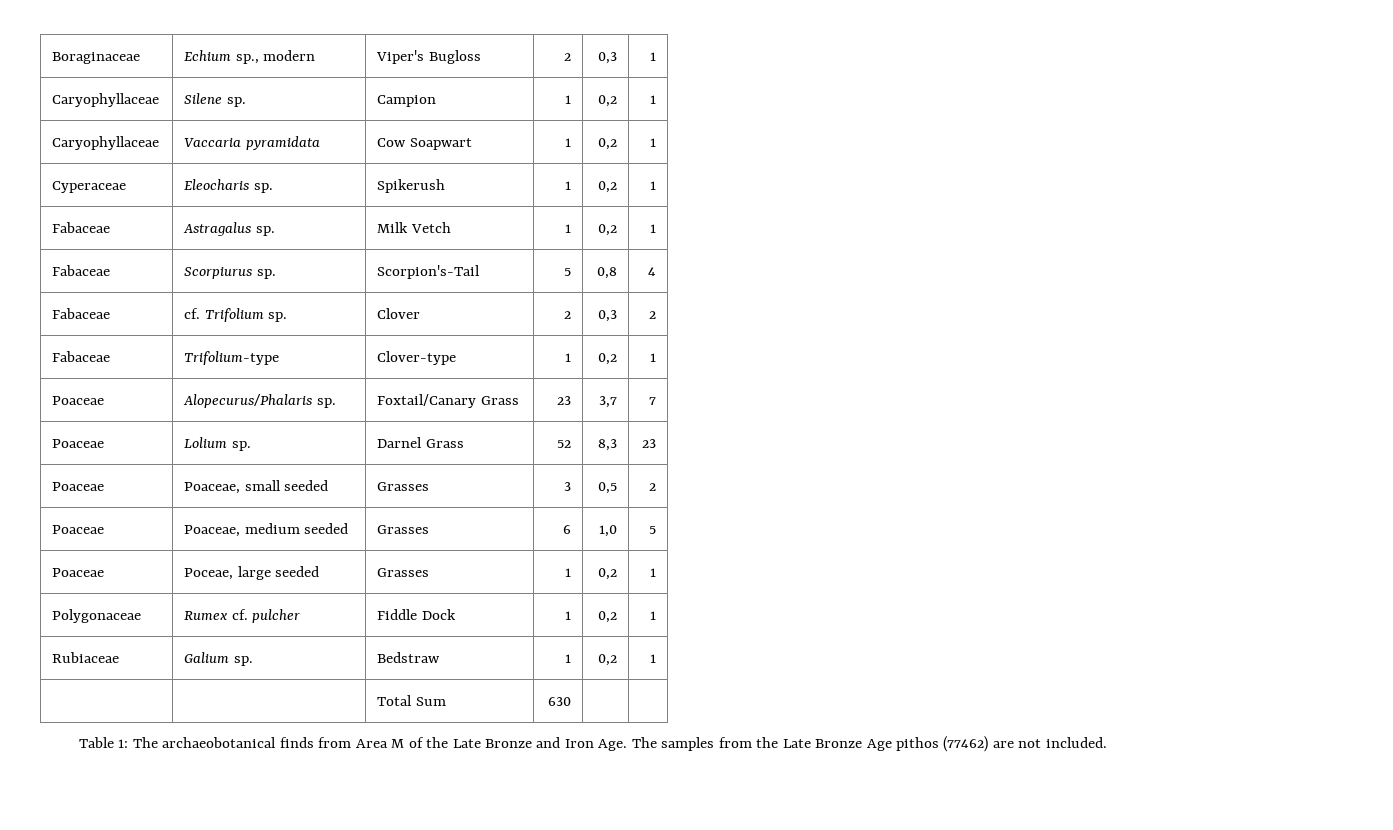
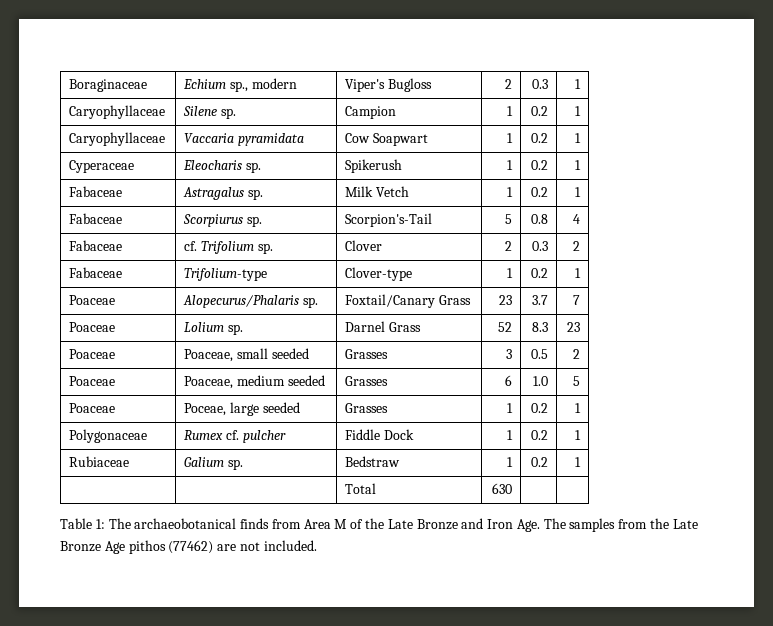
[597,52,617,64] 0,3 -> [531,79,548,89] 0.3
[597,95,617,107] 0,2 -> [530,106,548,116] 0.2
[597,138,617,150] 0,2 -> [530,133,548,143] 0.2
[597,181,617,193] 0,2 -> [530,160,548,170] 0.2
[597,224,617,236] 0,2 -> [530,187,548,197] 0.2
[596,267,617,279] 0,8 -> [530,214,548,224] 0.8
[597,310,617,322] 0,3 -> [531,241,548,251] 0.3
[597,353,617,365] 0,2 -> [530,268,548,278] 0.2
[598,396,617,408] 3,7 -> [531,295,548,305] 3.7
[597,439,617,451] 8,3 -> [531,322,548,332] 8.3
[597,482,617,494] 0,5 -> [530,349,548,359] 0.5
[598,525,617,537] 1,0 -> [532,376,548,386] 1.0
[597,568,617,580] 0,2 -> [530,403,548,413] 0.2
[597,611,617,623] 0,2 -> [530,430,548,440] 0.2
[597,654,617,666] 0,2 -> [530,457,548,467] 0.2
[415,697,446,706] Sum -> (377, 488) none

